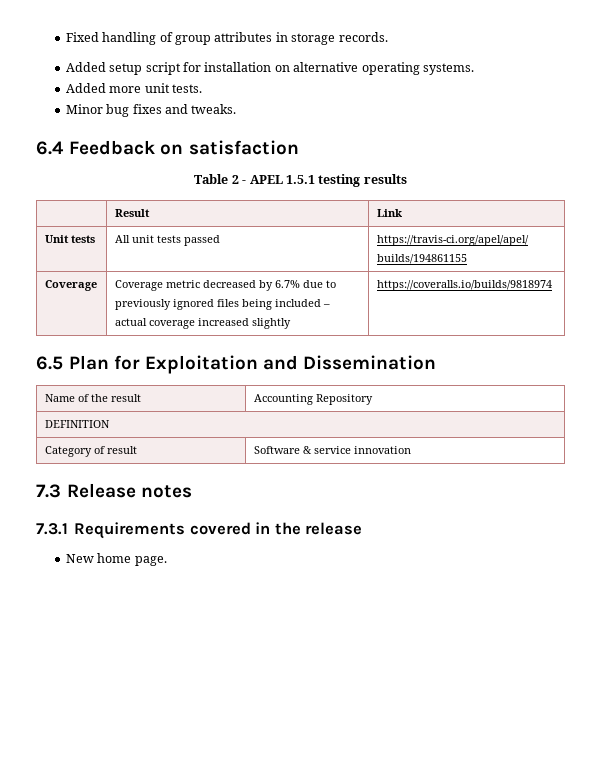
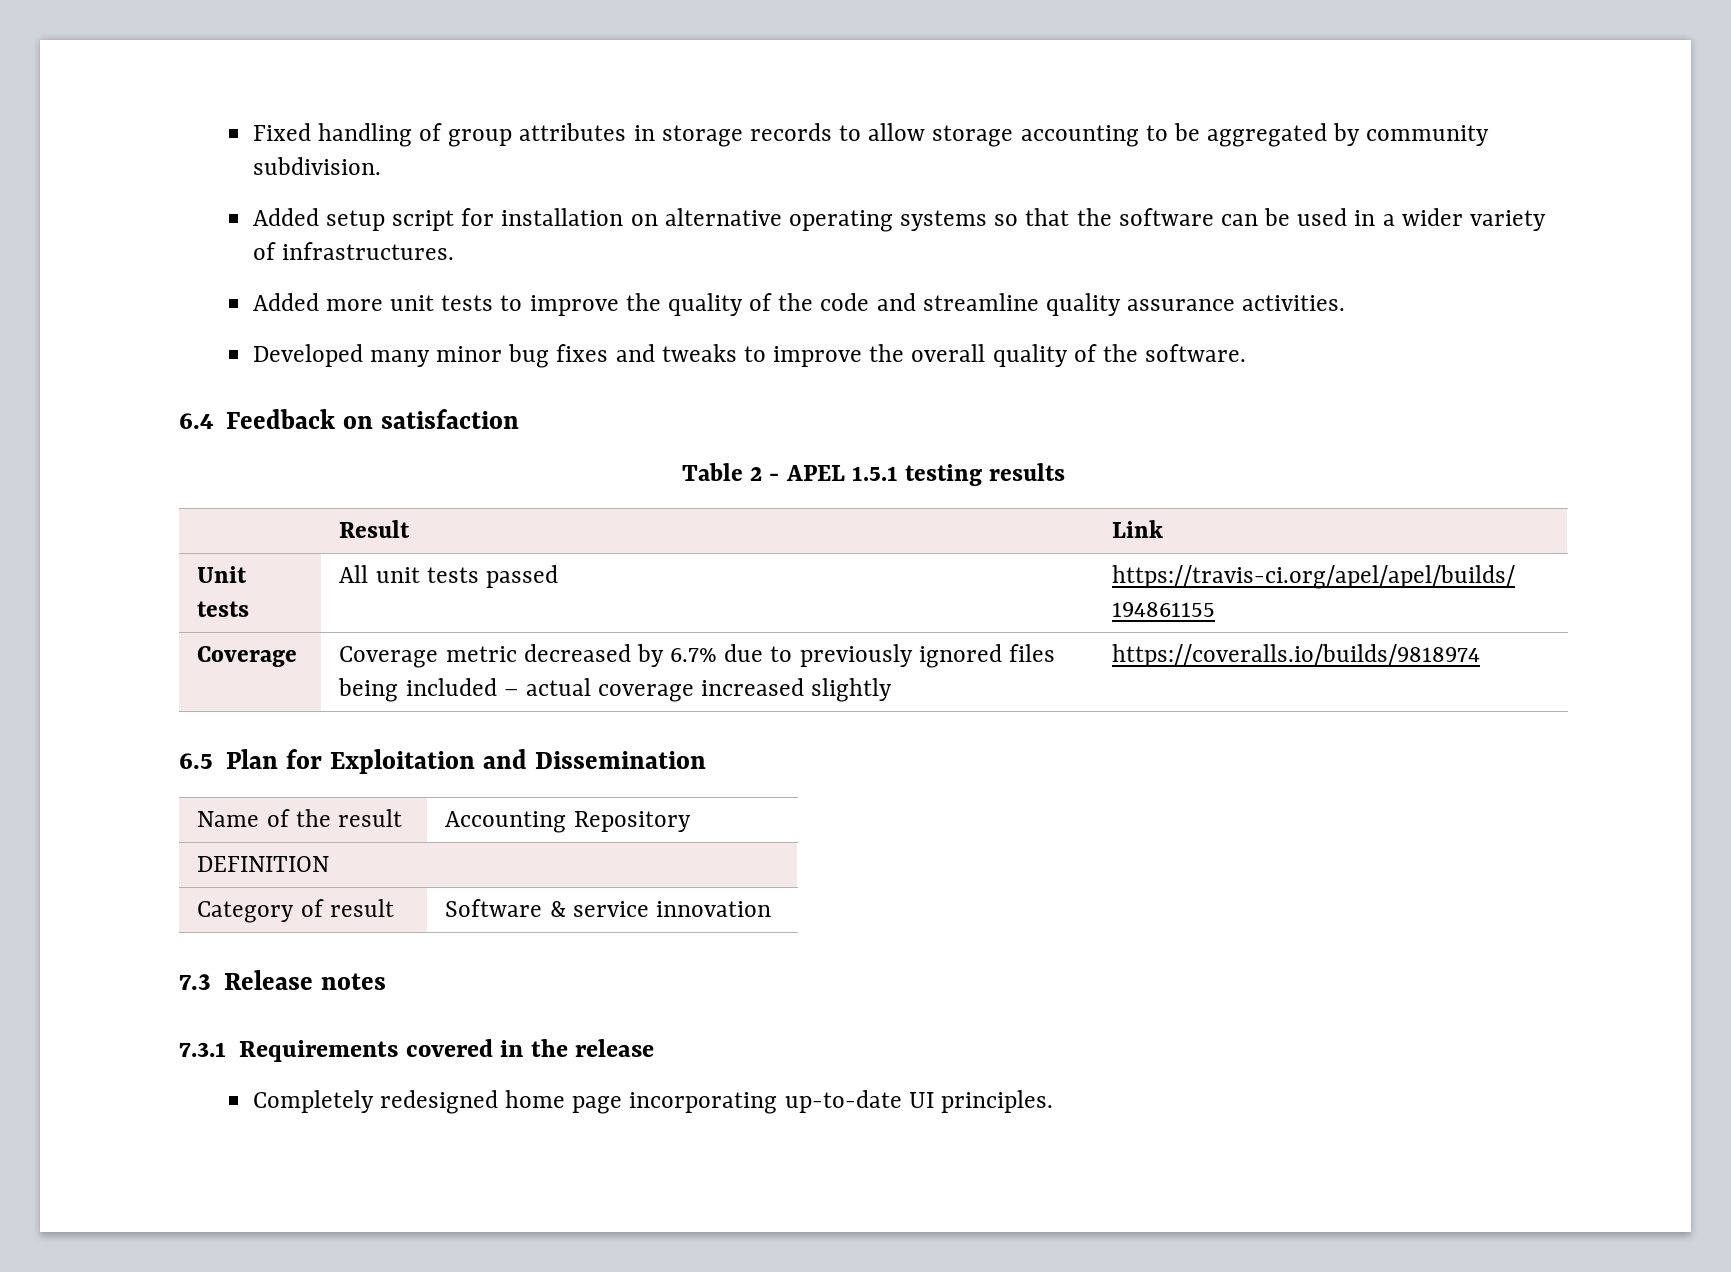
[338,32,388,42] records. -> [749,123,1490,147] [252,157,381,175] records to allow storage accounting to be aggregated by community subdivision.
[422,63,474,75] [65,83,203,93] [65,104,237,117] systems. // Added more unit tests. // Minor bug fixes and tweaks. -> [900,208,1546,231] [252,242,455,260] [252,293,1346,316] [252,344,1247,368] systems so that the software can be used in a wider variety of infrastructures. // Added more unit tests to improve the quality of the code and streamline quality assurance activities. // Developed many minor bug fixes and tweaks to improve the overall quality of the software.
[65,553,167,566] New home page. -> [252,1090,1053,1114] Completely redesigned home page incorporating up-to-date UI principles.

